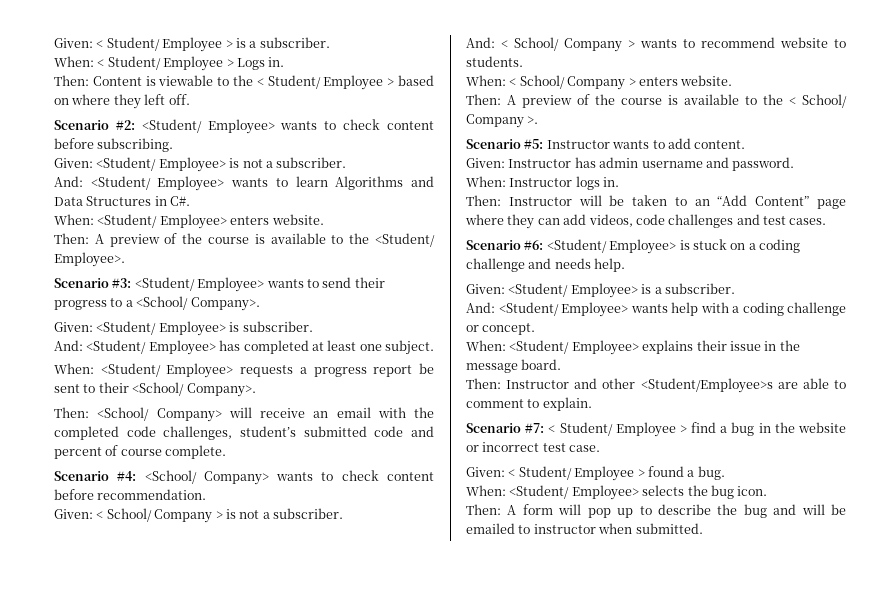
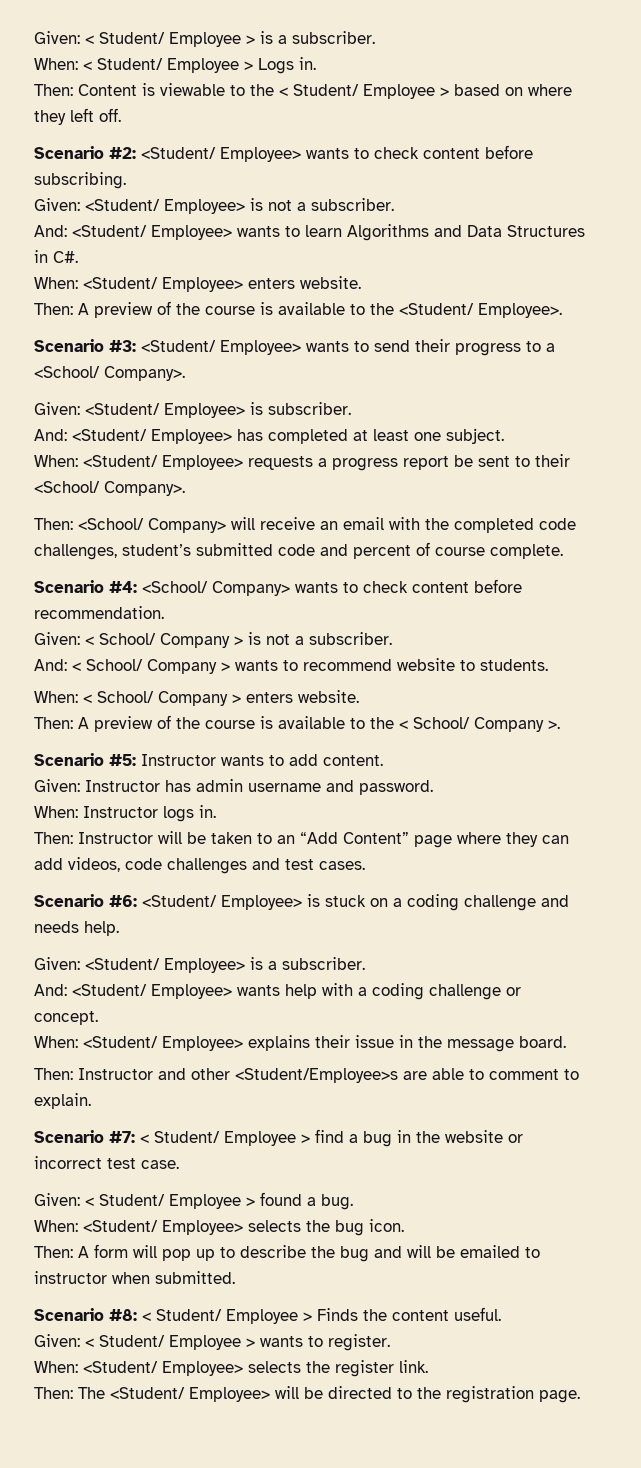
(703, 528) none -> [34,1307,501,1324] [34,1334,390,1351] [34,1360,428,1377] [34,1386,580,1403] // Scenario #8: < Student/ Employee > Finds the content useful. // Given: < Student/ Employee > wants to register. // When: <Student/ Employee> selects the register link. // Then: The <Student/ Employee> will be directed to the registration page.

